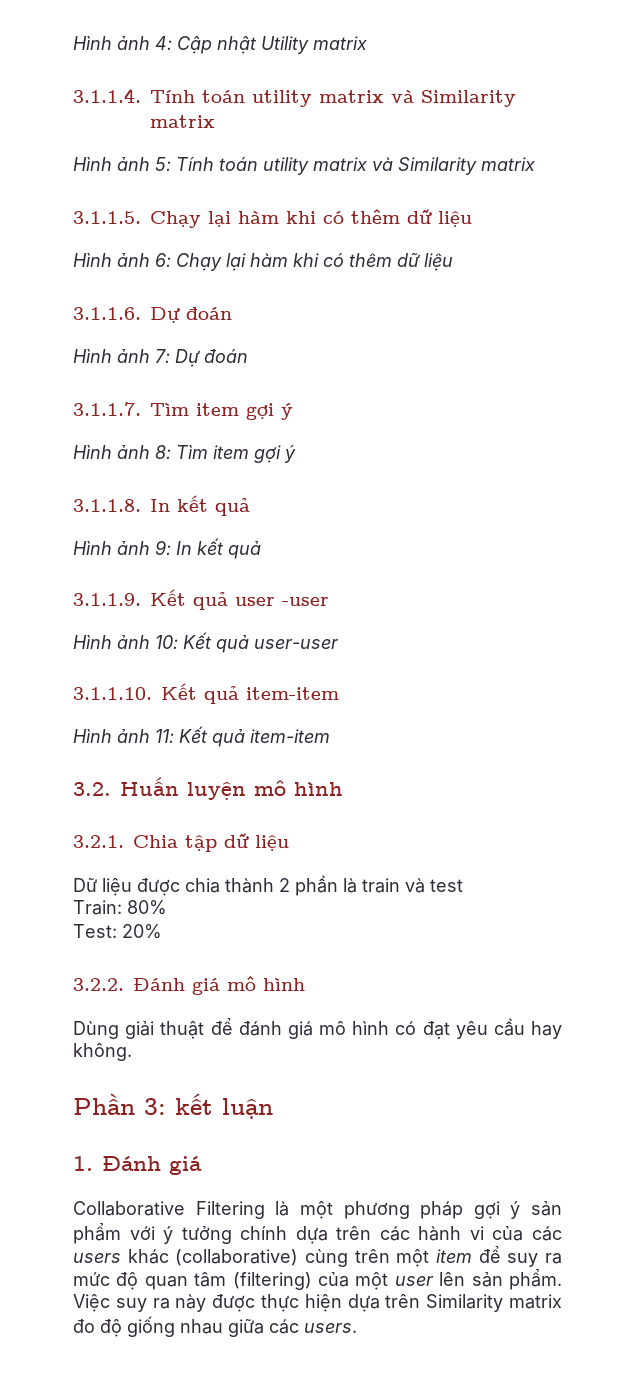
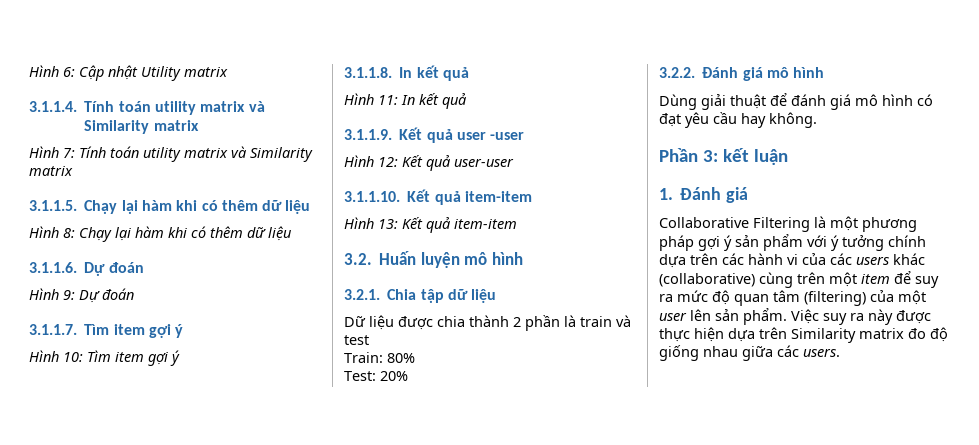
[73,36,172,50] Hình ảnh 4: -> [29,65,75,77] Hình 6:
[117,157,171,171] ảnh 5: -> [63,148,75,158] 7:
[117,253,171,267] ảnh 6: -> [63,228,75,238] 8:
[117,349,170,363] ảnh 7: -> [63,290,75,300] 9:
[117,445,171,459] ảnh 8: -> [63,352,83,362] 10:
[117,540,171,555] ảnh 9: -> [378,95,398,105] 11:
[117,635,178,649] ảnh 10: -> [378,157,398,167] 12:
[117,729,174,743] ảnh 11: -> [378,219,398,229] 13:

